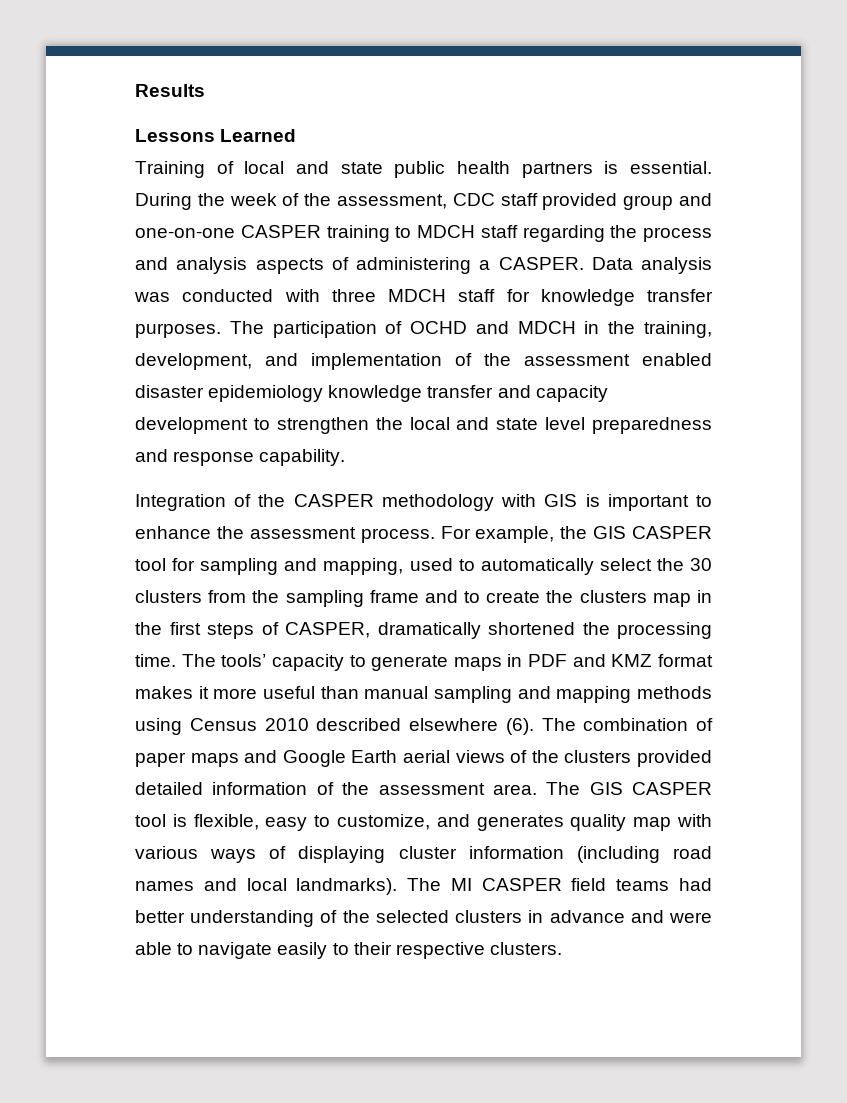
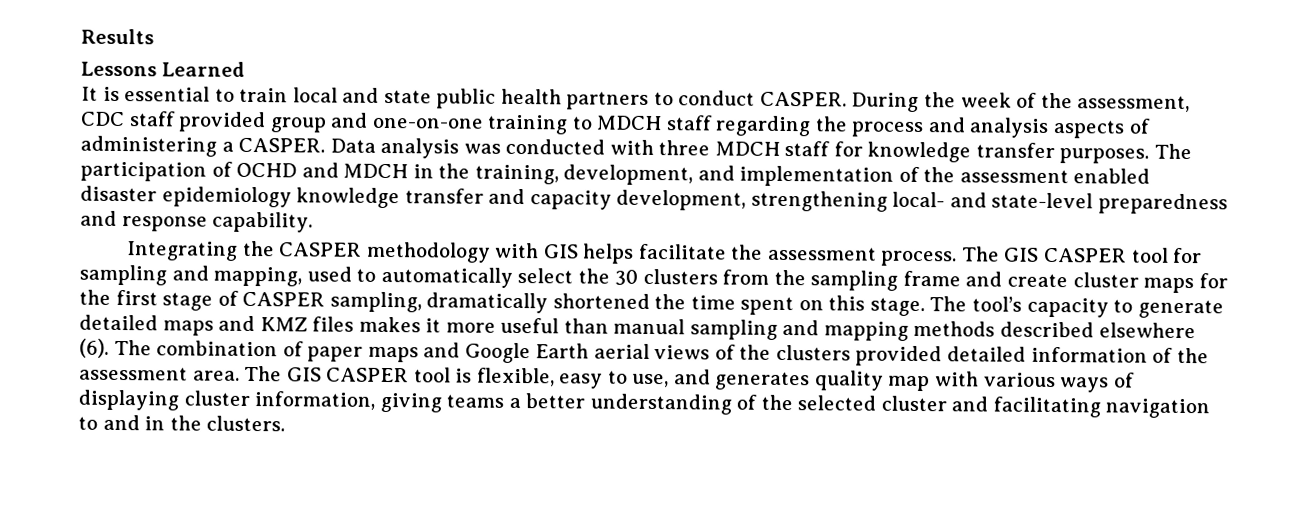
[135,161,234,178] Training of -> [81,86,289,103] It is essential to train
[604,161,713,174] is essential. -> [653,90,847,107] to conduct CASPER.
[240,225,321,238] CASPER -> (484, 123) none
[135,417,586,434] development to strengthen the local and state level -> [616,189,1094,212] development, strengthening local- and state-level
[135,494,252,511] Integration of -> [126,241,239,261] Integrating
[585,494,712,511] [135,526,588,543] is important to enhance the assessment process. For example, the -> [582,243,1000,267] helps facilitate the assessment process. The
[464,590,712,607] [135,622,712,639] [135,654,568,671] to create the clusters map in the first steps of CASPER, dramatically shortened the processing time. The tools’ capacity to generate maps in PDF -> [1007,272,1228,294] [79,289,1224,319] [79,314,214,336] create cluster maps for the first stage of CASPER sampling, dramatically shortened the time spent on this stage. The tool’s capacity to generate detailed maps
[657,654,713,667] format -> [312,316,355,332] files
[135,718,309,735] using Census 2010 -> (996, 328) none
[337,814,430,830] customize, -> [632,373,670,388] use,
[468,846,712,863] [135,878,712,895] information (including road names and local landmarks). The MI CASPER field teams had -> [254,391,521,413] information, giving teams a
[455,910,712,923] [135,942,485,959] clusters in advance and were able to navigate easily to their respective -> [880,395,1211,419] [78,414,202,431] cluster and facilitating navigation to and in the

